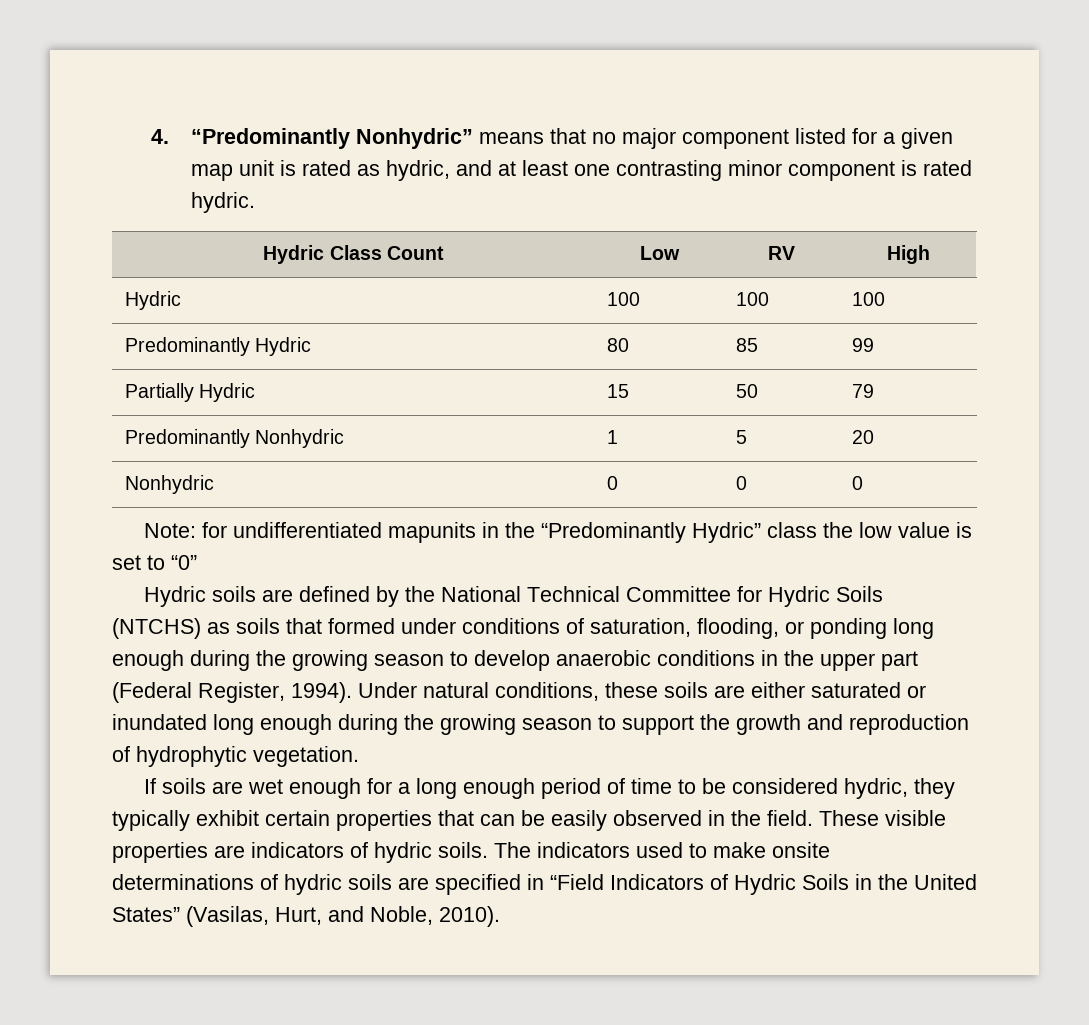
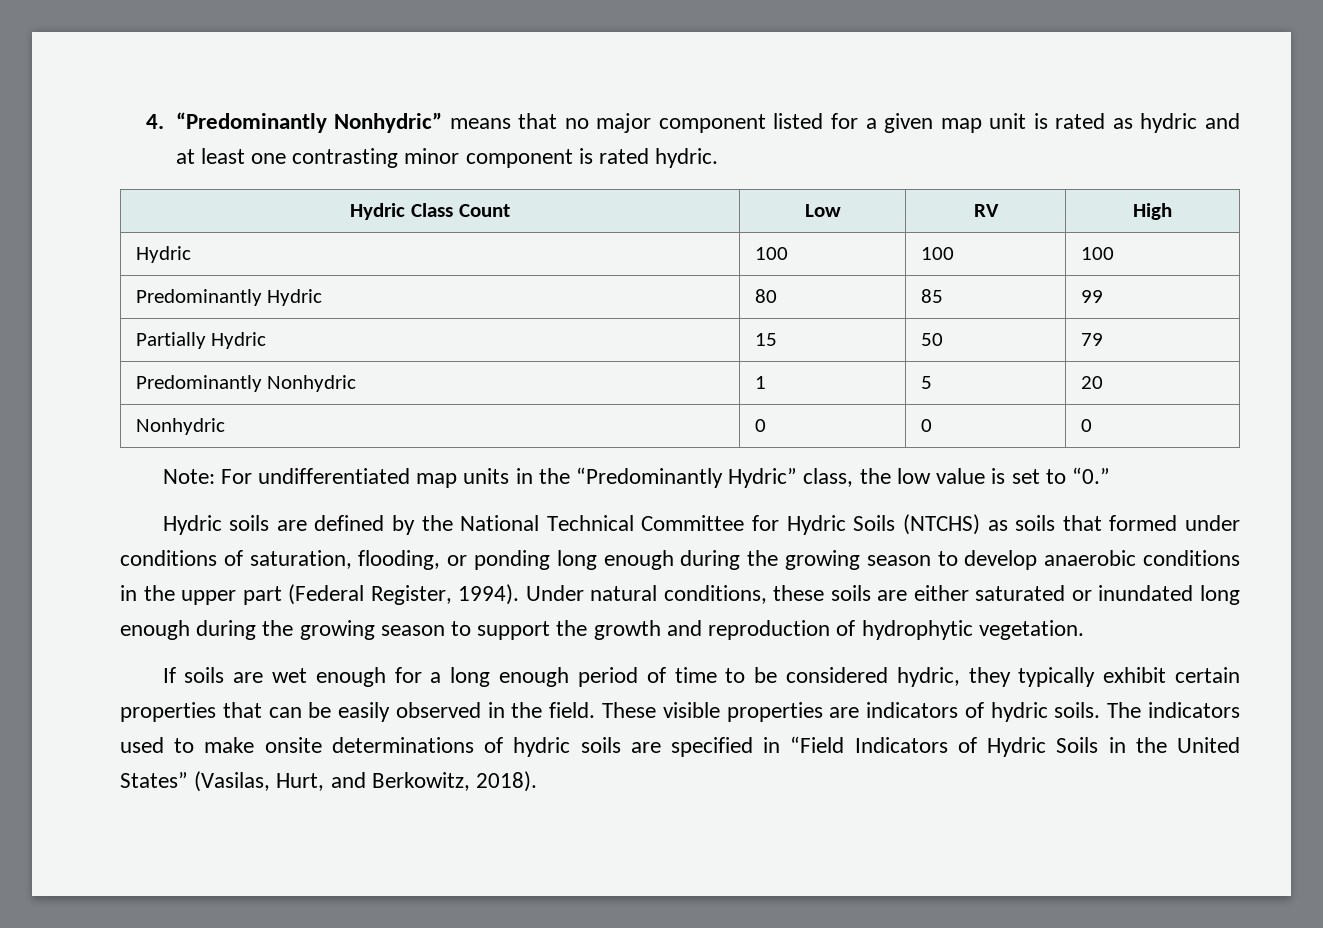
[385,160,450,181] hydric, -> [1140,113,1198,133] hydric
[201,522,476,543] for undifferentiated mapunits -> [220,468,510,488] For undifferentiated map units
[766,522,817,538] class -> [803,468,854,487] class,
[171,555,197,570] “0” -> [1071,467,1110,484] “0.”
[370,906,500,927] Noble, 2010). -> [371,771,538,792] Berkowitz, 2018).

